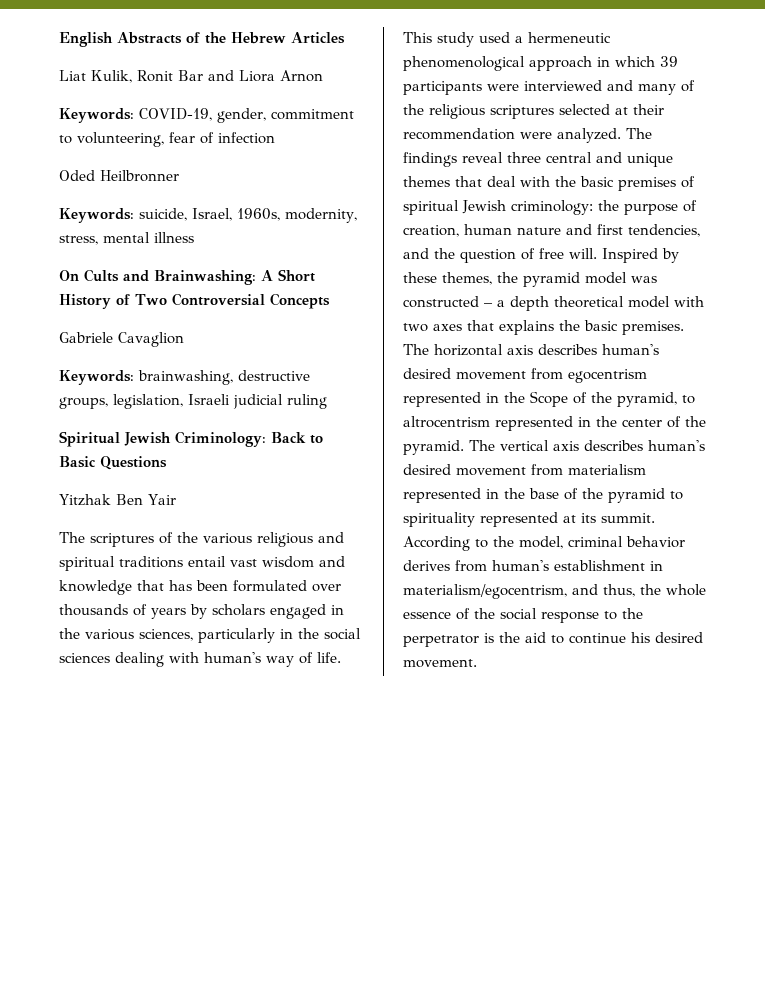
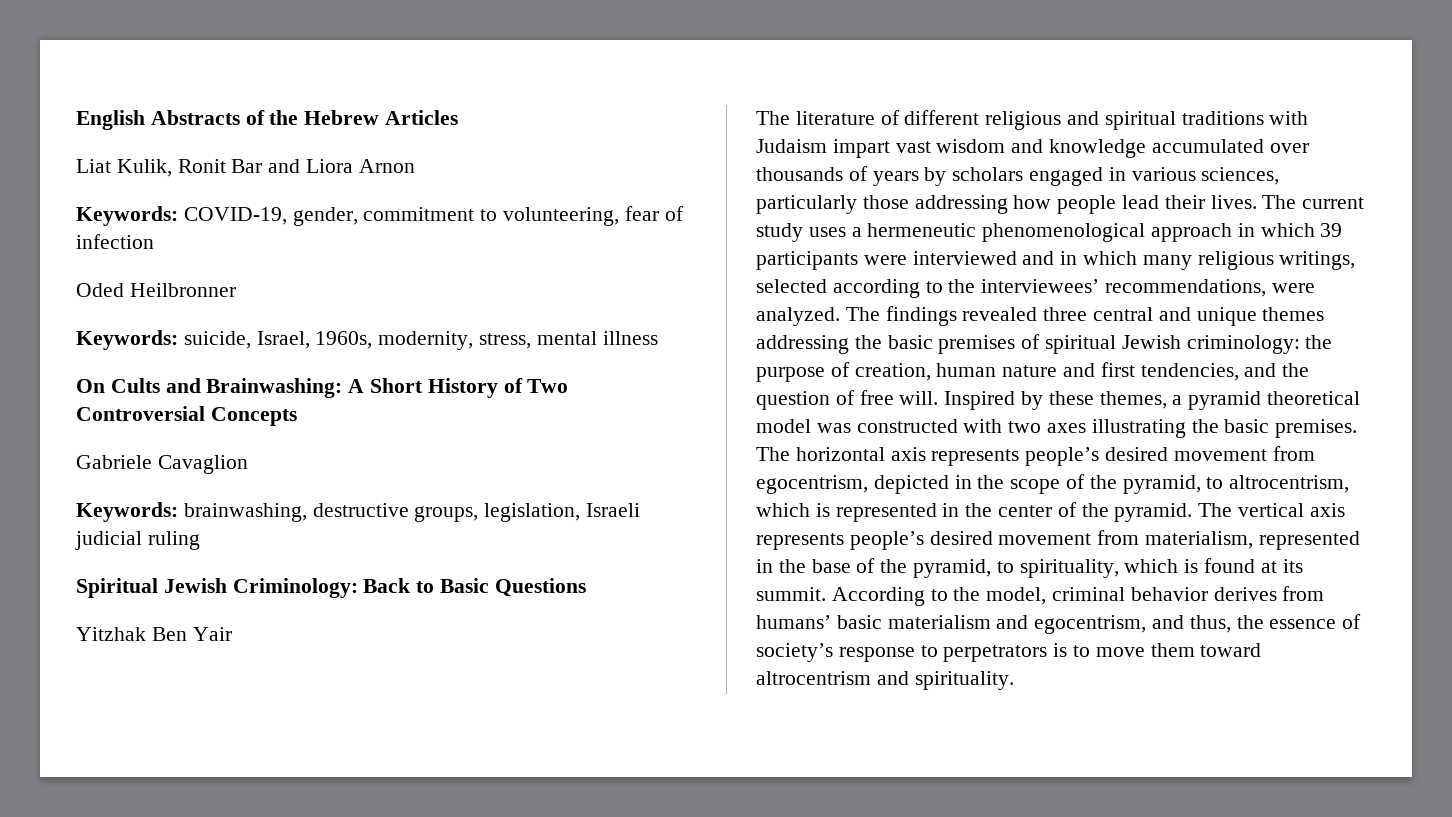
[90,532,252,547] scriptures of the various -> [795,110,980,125] literature of different
[188,556,226,567] entail -> [1269,111,1309,125] [756,139,890,158] with Judaism impart
[137,580,307,592] that has been formulated -> [1151,139,1264,153] accumulated
[59,628,80,639] the -> (1126, 174) none
[280,628,361,640] [59,652,341,667] [403,32,510,47] in the social sciences dealing with human's way of life. This study used -> [862,195,1365,214] [756,223,846,242] those addressing how people lead their lives. The current study uses
[638,80,695,95] [403,104,664,119] [403,128,515,140] many of the religious scriptures selected at their recommendation -> [1060,251,1356,270] [756,279,1267,298] in which many religious writings, selected according to the interviewees’ recommendations,
[462,152,503,163] reveal -> [962,307,1038,321] revealed
[455,176,550,187] that deal with -> [756,335,849,354] addressing
[497,272,657,287] [403,296,670,311] the pyramid model was constructed – a depth theoretical model -> [1172,391,1361,410] [756,419,958,433] a pyramid theoretical model was constructed
[467,320,554,335] that explains -> [1091,419,1186,438] illustrating
[538,344,659,355] [403,368,647,383] [403,391,695,407] [403,416,490,428] describes human's desired movement from egocentrism represented in the Scope of the pyramid, to altrocentrism -> [931,446,1315,466] [756,474,1350,494] [756,503,830,517] represents people’s desired movement from egocentrism, depicted in the scope of the pyramid, to altrocentrism, which is
[584,440,705,451] [403,464,646,476] describes human's desired movement from materialism -> [756,530,1254,550] represents people’s desired movement from materialism,
[608,488,683,503] [403,512,558,527] pyramid to spirituality represented -> [913,558,1256,578] pyramid, to spirituality, which is found
[492,560,663,571] [403,584,567,599] human's establishment in materialism/egocentrism, -> [756,615,1147,634] humans’ basic materialism and egocentrism,
[666,584,706,596] whole -> (1264, 622) none
[474,608,643,623] [403,632,703,647] [403,659,477,668] the social response to the perpetrator is the aid to continue his desired movement. -> [756,643,1262,662] [756,671,1014,690] society’s response to perpetrators is to move them toward altrocentrism and spirituality.

